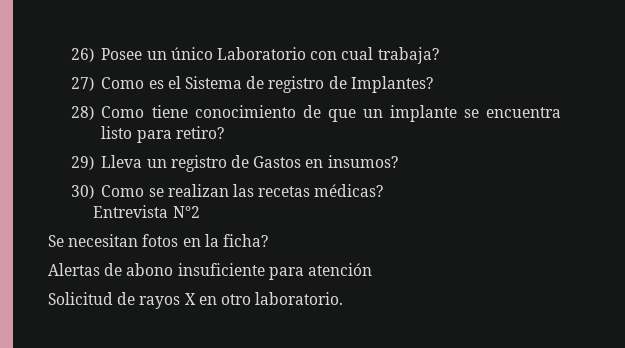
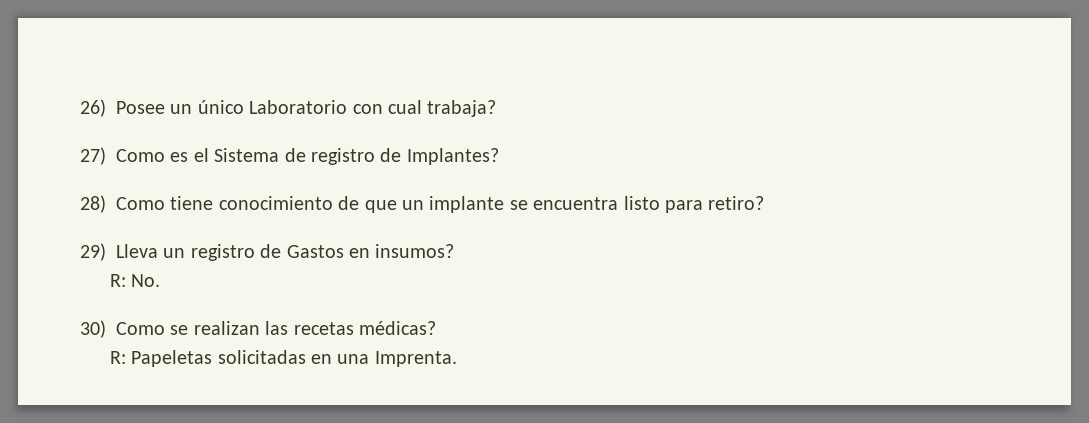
(398, 161) none -> [109,274,161,287] // R: No.
[93,205,200,218] [48,234,268,247] [48,263,372,280] [48,292,344,309] Entrevista N°2 // Se necesitan fotos en la ficha? // Alertas de abono insuficiente para atención // Solicitud de rayos X en otro laboratorio. -> [109,350,457,367] R: Papeletas solicitadas en una Imprenta.

